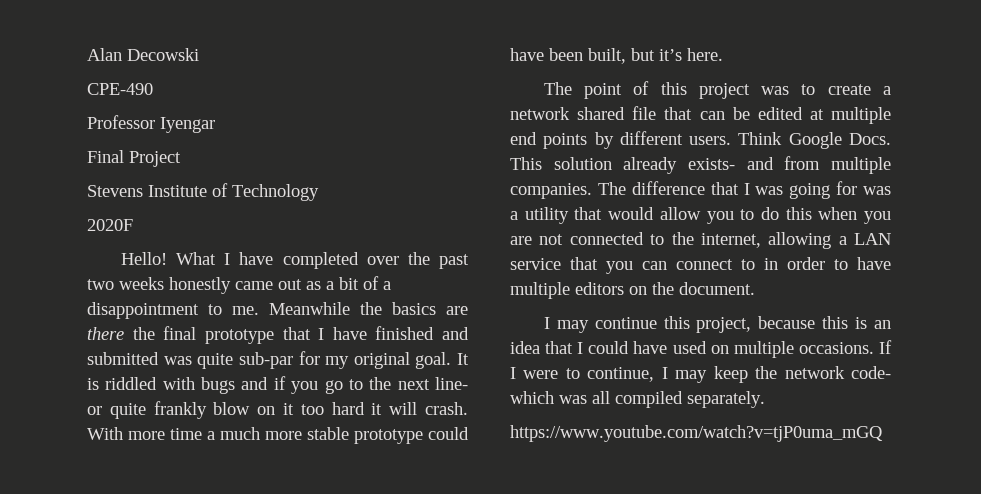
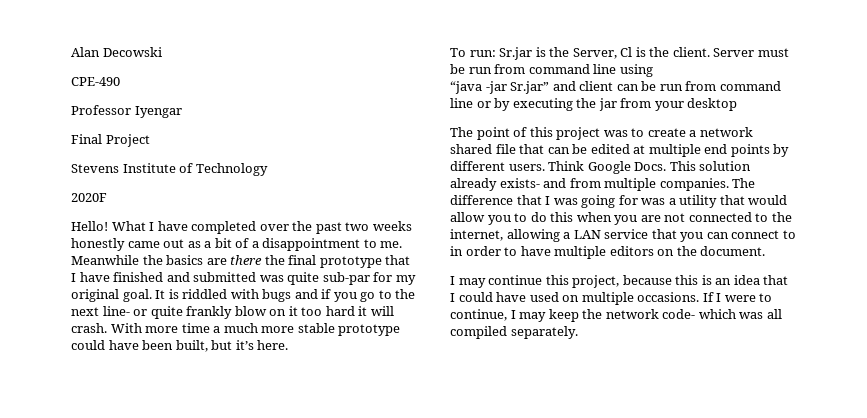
(723, 54) none -> [450,47,789,60] [450,64,653,77] [450,81,781,94] [450,98,738,111] // To run: Sr.jar is the Server, Cl is the client. Server must be run from command line using // “java -jar Sr.jar” and client can be run from command line or by executing the jar from your desktop
[510,425,883,442] // https://www.youtube.com/watch?v=tjP0uma_mGQ -> (578, 332) none

